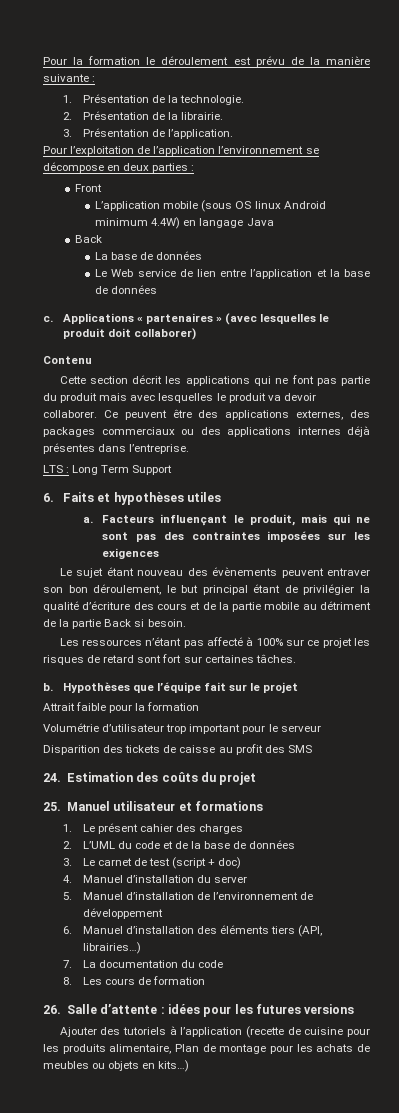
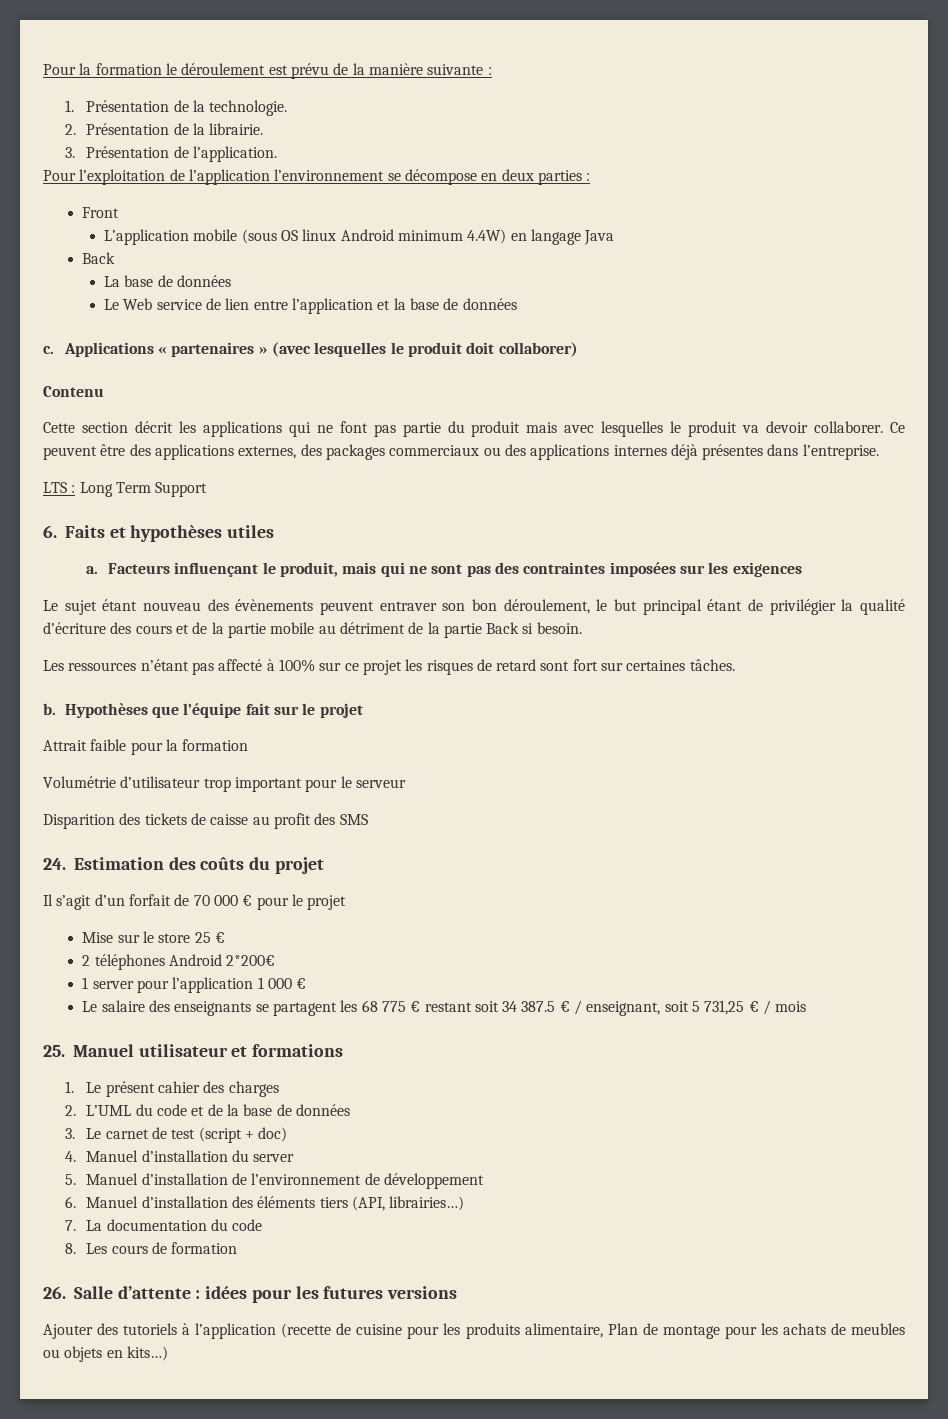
(257, 778) none -> [43,894,347,910] [82,931,225,943] [82,954,276,970] [82,977,307,993] [82,1000,807,1016] // Il s’agit d’un forfait de 70 000 € pour le projet // Mise sur le store 25 € // 2 téléphones Android 2*200€ // 1 server pour l’application 1 000 € // Le salaire des enseignants se partagent les 68 775 € restant soit 34 387.5 € / enseignant, soit 5 731,25 € / mois

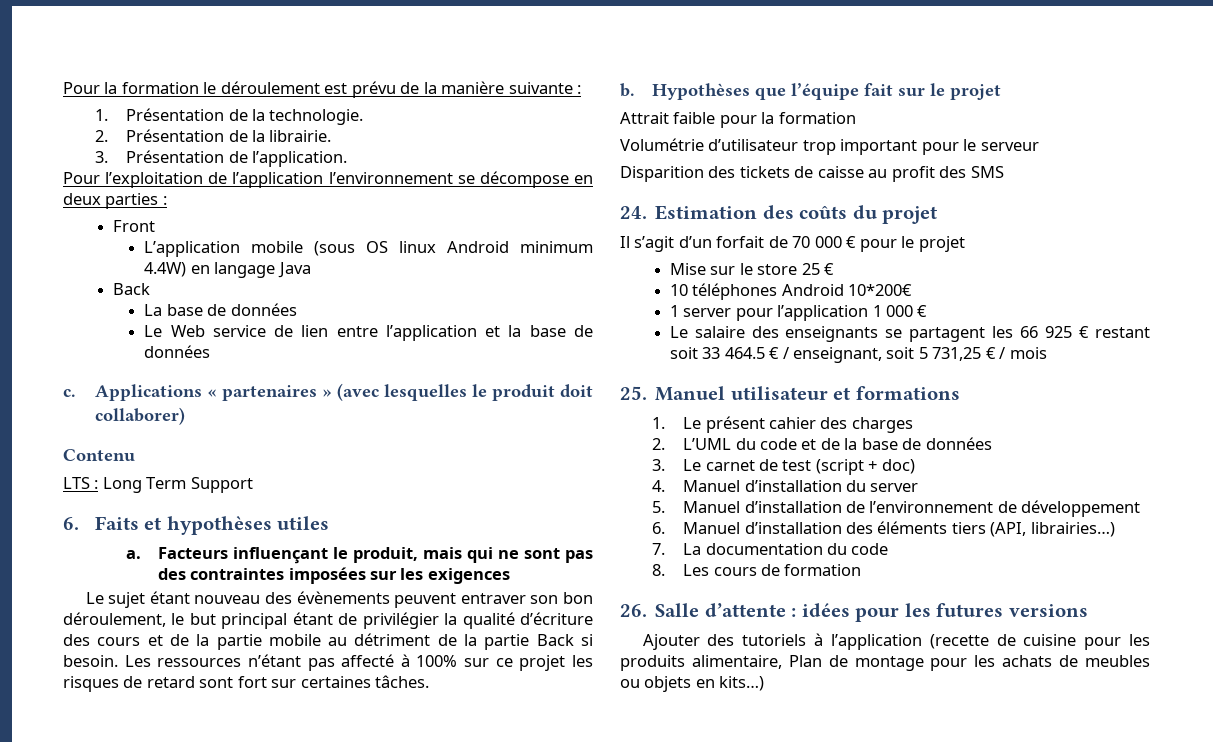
[43,421,906,437] [43,444,879,460] // Cette section décrit les applications qui ne font pas partie du produit mais avec lesquelles le produit va devoir collaborer. Ce peuvent être des applications externes, des packages commerciaux ou des applications internes déjà présentes dans l’entreprise. -> (135, 455) none
(582, 628) // -> (118, 661) none
[82,955,91,966] 2 -> [669,284,688,296] 10
[226,955,276,966] 2*200€ -> [848,284,913,296] 10*200€
[361,1000,406,1012] 68 775 -> [1020,326,1073,338] 66 925
[502,1001,556,1012] 34 387.5 -> [702,347,765,359] 33 464.5

